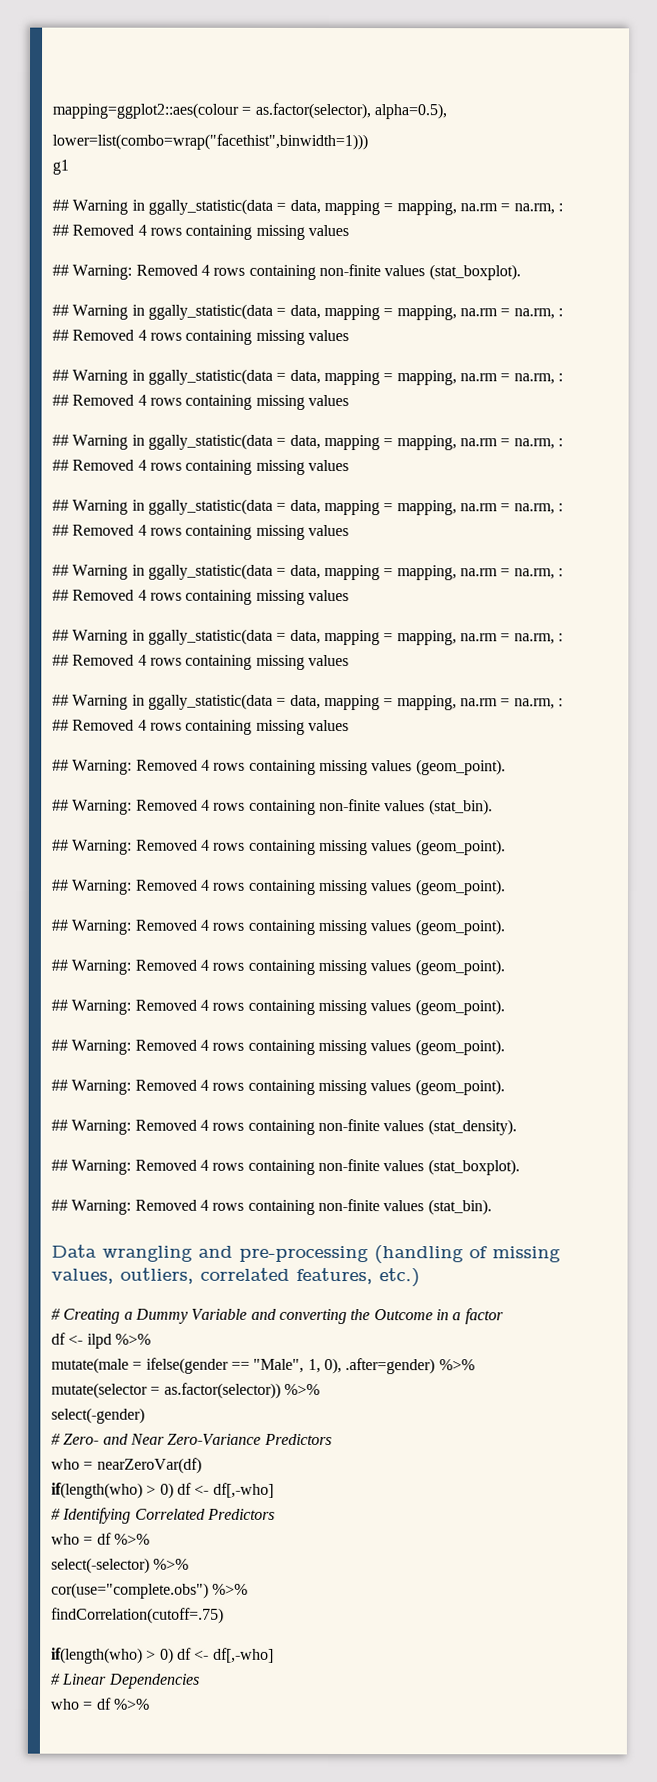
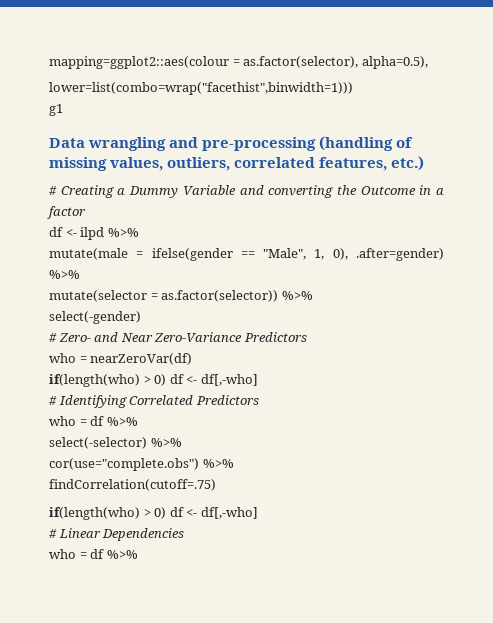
[52,198,563,216] [52,224,349,240] [52,263,521,281] [52,303,563,321] [52,329,349,345] [52,368,563,386] [52,394,349,410] [52,433,563,451] [52,459,349,475] [52,498,563,516] [52,524,349,540] [52,563,563,581] [52,589,349,605] [52,628,563,646] [52,654,349,670] [52,693,563,711] [52,719,349,735] [52,759,506,776] [52,798,493,816] [52,839,506,856] [52,879,506,896] [51,919,505,936] [51,959,505,976] [51,999,505,1016] [51,1039,505,1056] [51,1079,505,1096] [51,1118,517,1136] [51,1158,520,1176] [51,1198,492,1216] // ## Warning in ggally_statistic(data = data, mapping = mapping, na.rm = na.rm, : // ## Removed 4 rows containing missing values // ## Warning: Removed 4 rows containing non-finite values (stat_boxplot). // ## Warning in ggally_statistic(data = data, mapping = mapping, na.rm = na.rm, : // ## Removed 4 rows containing missing values // ## Warning in ggally_statistic(data = data, mapping = mapping, na.rm = na.rm, : // ## Removed 4 rows containing missing values // ## Warning in ggally_statistic(data = data, mapping = mapping, na.rm = na.rm, : // ## Removed 4 rows containing missing values // ## Warning in ggally_statistic(data = data, mapping = mapping, na.rm = na.rm, : // ## Removed 4 rows containing missing values // ## Warning in ggally_statistic(data = data, mapping = mapping, na.rm = na.rm, : // ## Removed 4 rows containing missing values // ## Warning in ggally_statistic(data = data, mapping = mapping, na.rm = na.rm, : // ## Removed 4 rows containing missing values // ## Warning in ggally_statistic(data = data, mapping = mapping, na.rm = na.rm, : // ## Removed 4 rows containing missing values // ## Warning: Removed 4 rows containing missing values (geom_point). // ## Warning: Removed 4 rows containing non-finite values (stat_bin). // ## Warning: Removed 4 rows containing missing values (geom_point). // ## Warning: Removed 4 rows containing missing values (geom_point). // ## Warning: Removed 4 rows containing missing values (geom_point). // ## Warning: Removed 4 rows containing missing values (geom_point). // ## Warning: Removed 4 rows containing missing values (geom_point). // ## Warning: Removed 4 rows containing missing values (geom_point). // ## Warning: Removed 4 rows containing missing values (geom_point). // ## Warning: Removed 4 rows containing non-finite values (stat_density). // ## Warning: Removed 4 rows containing non-finite values (stat_boxplot). // ## Warning: Removed 4 rows containing non-finite values (stat_bin). -> (63, 110) none

